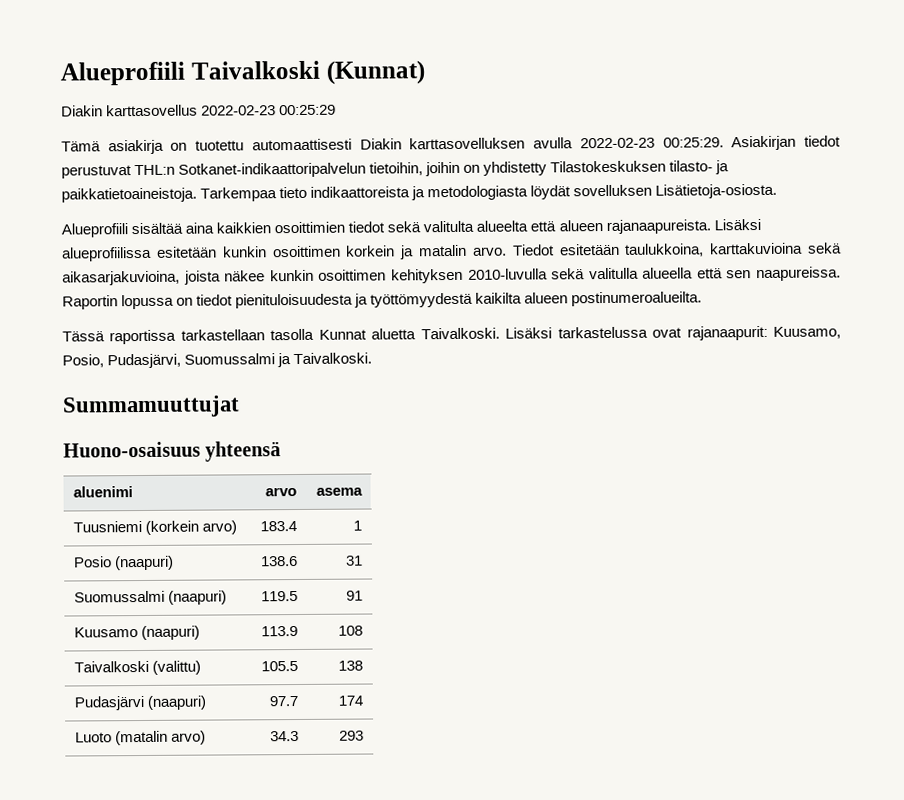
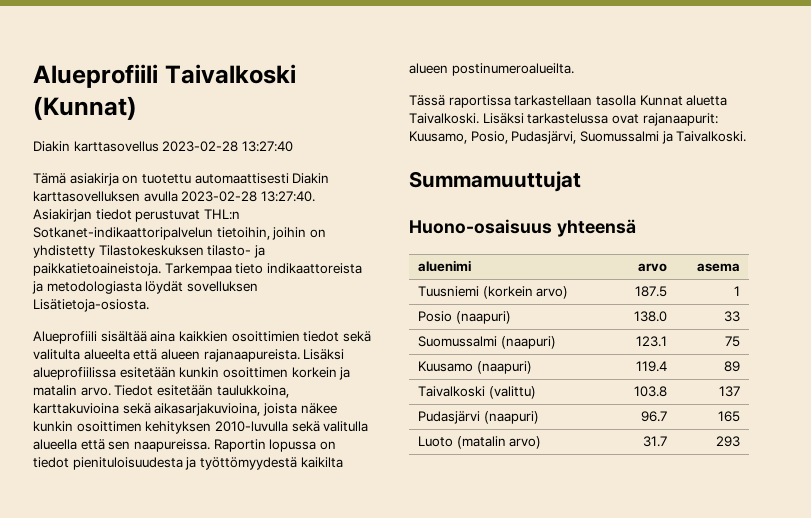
[201,104,337,116] 2022-02-23 00:25:29 -> [162,141,293,152] 2023-02-28 13:27:40
[579,137,724,149] 2022-02-23 00:25:29. -> [181,191,315,202] 2023-02-28 13:27:40.
[260,520,298,532] 183.4 -> [634,286,667,297] 187.5
[261,555,299,567] [346,555,364,566] 138.6 | 31 -> [633,311,667,322] [723,311,740,322] 138.0 | 33
[261,590,299,602] [346,590,364,601] 119.5 | 91 -> [635,336,667,347] [724,336,740,347] 123.1 | 75
[261,625,299,637] [338,625,364,636] 113.9 | 108 -> [635,361,667,372] [723,361,740,372] 119.4 | 89
[261,660,299,672] [338,660,364,671] 105.5 | 138 -> [633,386,667,397] [718,386,740,397] 103.8 | 137
[269,695,299,707] [338,695,364,706] 97.7 | 174 -> [640,411,667,422] [717,411,740,422] 96.7 | 165
[270,730,300,742] 34.3 -> [642,436,667,447] 31.7

